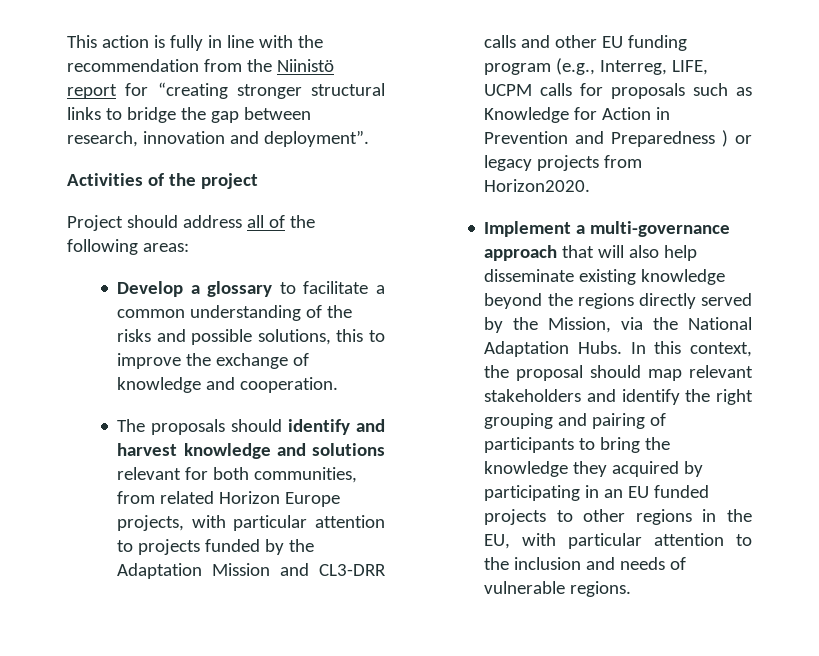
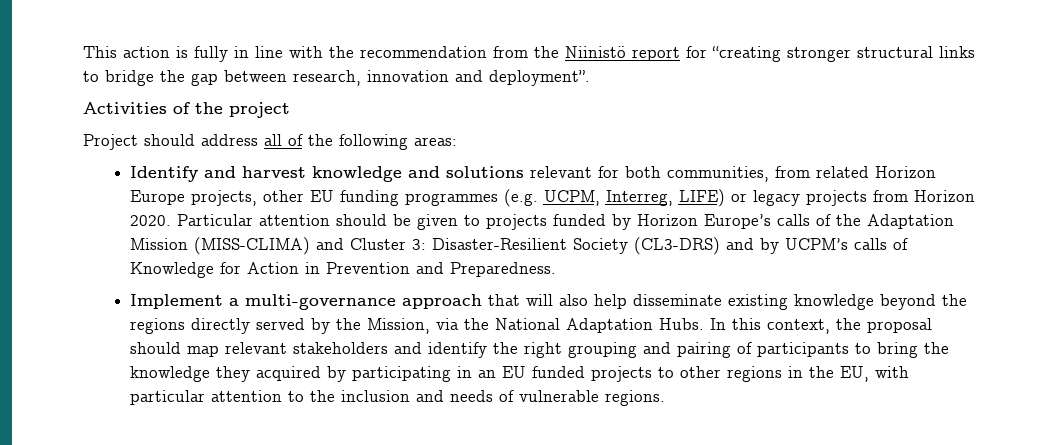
[117,281,385,297] [117,305,353,321] [117,329,385,345] [117,353,310,369] [117,377,339,393] [117,419,351,435] Develop a glossary to facilitate a common understanding of the risks and possible solutions, this to improve the exchange of knowledge and cooperation. // The proposals should identify -> [129,166,198,182] Identify
[191,515,385,531] [117,539,315,555] [117,563,386,579] [484,35,688,51] [484,58,709,75] [484,83,752,99] with particular attention to projects funded by the Adaptation Mission and CL3-DRR calls and other EU funding program (e.g., Interreg, LIFE, UCPM calls for proposals such as -> [262,189,975,207] [129,214,954,230] [129,237,908,255] other EU funding programmes (e.g. UCPM, Interreg, LIFE) or legacy projects from Horizon 2020. Particular attention should be given to projects funded by Horizon Europe’s calls of the Adaptation Mission (MISS-CLIMA) and Cluster 3: Disaster-Resilient Society (CL3-DRS) and by UCPM’s calls of
[611,130,752,147] [484,155,643,171] [484,179,591,192] Preparedness ) or legacy projects from Horizon2020. -> [449,262,556,277] Preparedness.

